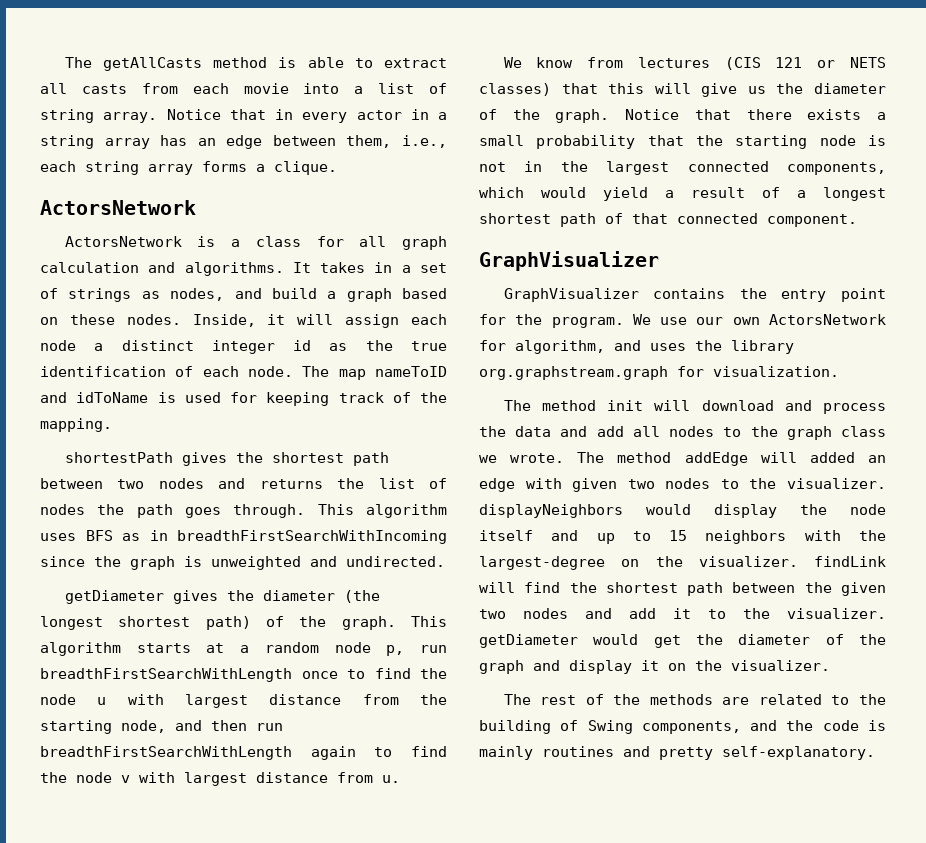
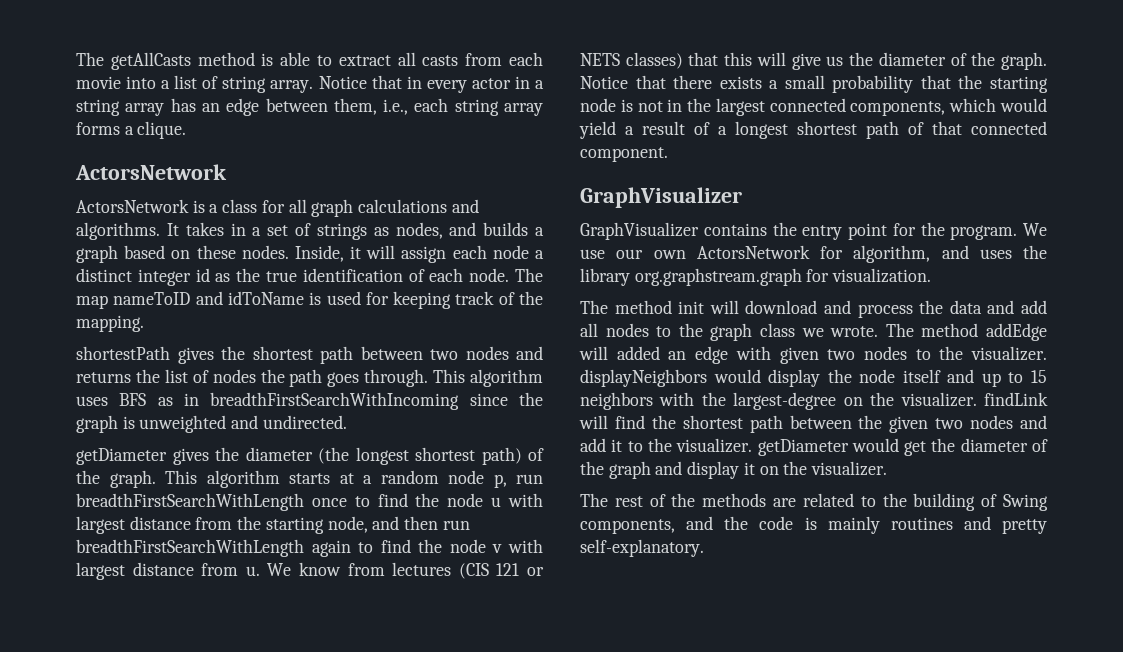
[40,262,139,273] calculation -> [358,199,448,213] calculations
[271,288,317,299] build -> [483,222,529,236] builds
(400, 779) // -> (260, 571) none

